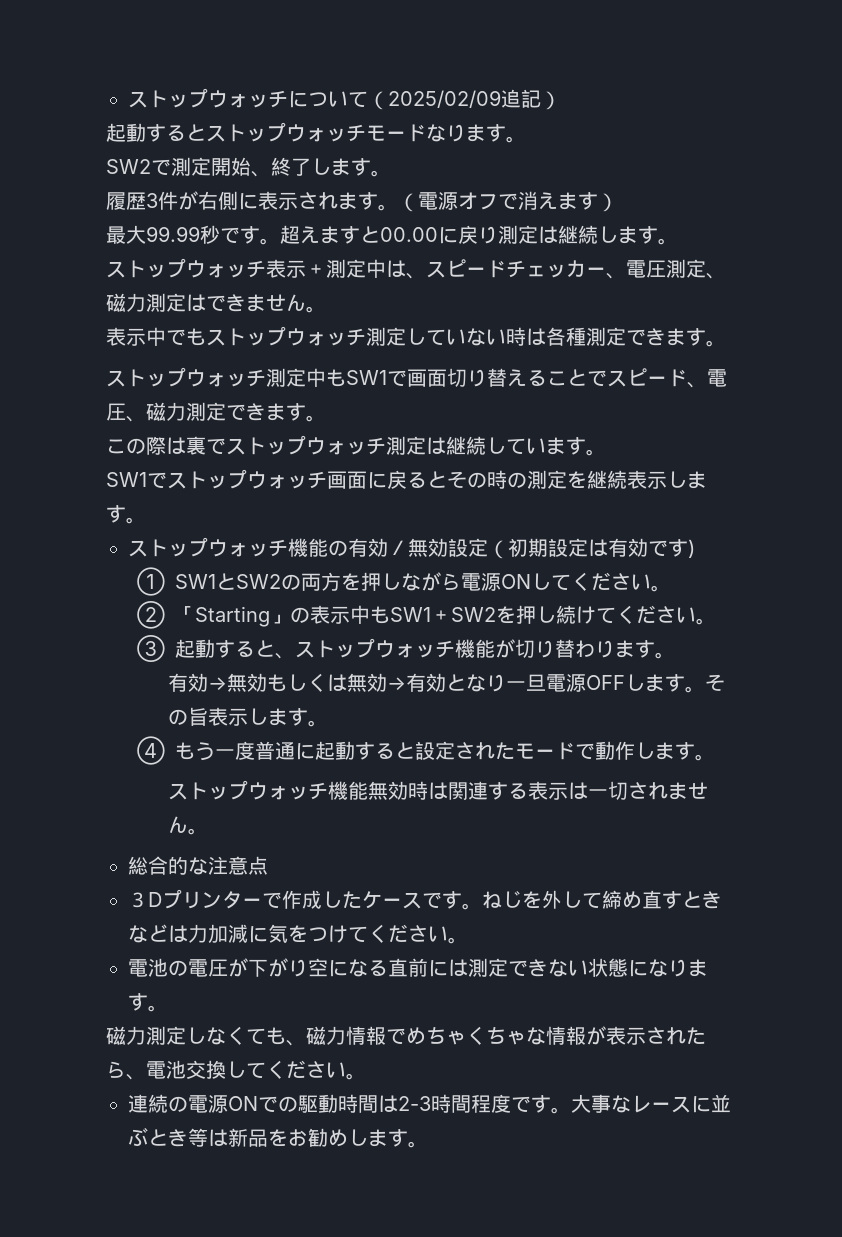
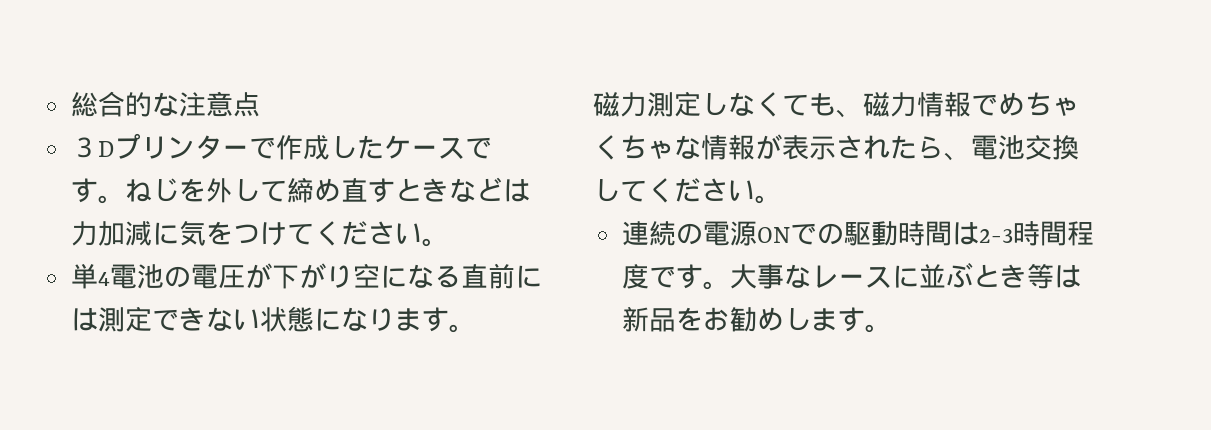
[128,88,561,110] [106,122,526,143] [106,157,391,177] [106,191,618,212] [106,225,678,245] [106,258,726,279] [106,293,326,313] [106,326,726,347] [106,367,727,388] [106,402,326,422] [106,435,606,456] [106,469,707,489] [106,505,146,524] [128,537,695,559] [137,567,672,596] [137,601,717,629] [137,635,676,662] [168,673,726,693] [168,707,329,727] [137,736,716,765] [168,780,709,800] [168,816,209,835] ストップウォッチについて（2025/02/09追記） // 起動するとストップウォッチモードなります。 // SW2で測定開始、終了します。 // 履歴3件が右側に表示されます。（電源オフで消えます） // 最大99.99秒です。超えますと00.00に戻り測定は継続します。 // ストップウォッチ表示＋測定中は、スピードチェッカー、電圧測定、磁力測定はできません。 // 表示中でもストップウォッチ測定していない時は各種測定できます。 // ストップウォッチ測定中もSW1で画面切り替えることでスピード、電圧、磁力測定できます。 // この際は裏でストップウォッチ測定は継続しています。 // SW1でストップウォッチ画面に戻るとその時の測定を継続表示します。 // ストップウォッチ機能の有効／無効設定（初期設定は有効です) // ① SW1とSW2の両方を押しながら電源ONしてください。 // ②「Starting」の表示中もSW1＋SW2を押し続けてください。 // ③起動すると、ストップウォッチ機能が切り替わります。 // 有効→無効もしくは無効→有効となり一旦電源OFFします。その旨表示します。 // ④もう一度普通に起動すると設定されたモードで動作します。 // ストップウォッチ機能無効時は関連する表示は一切されません。 // -> (71, 104) none
(468, 940) none -> [71,263,111,289] 単4

